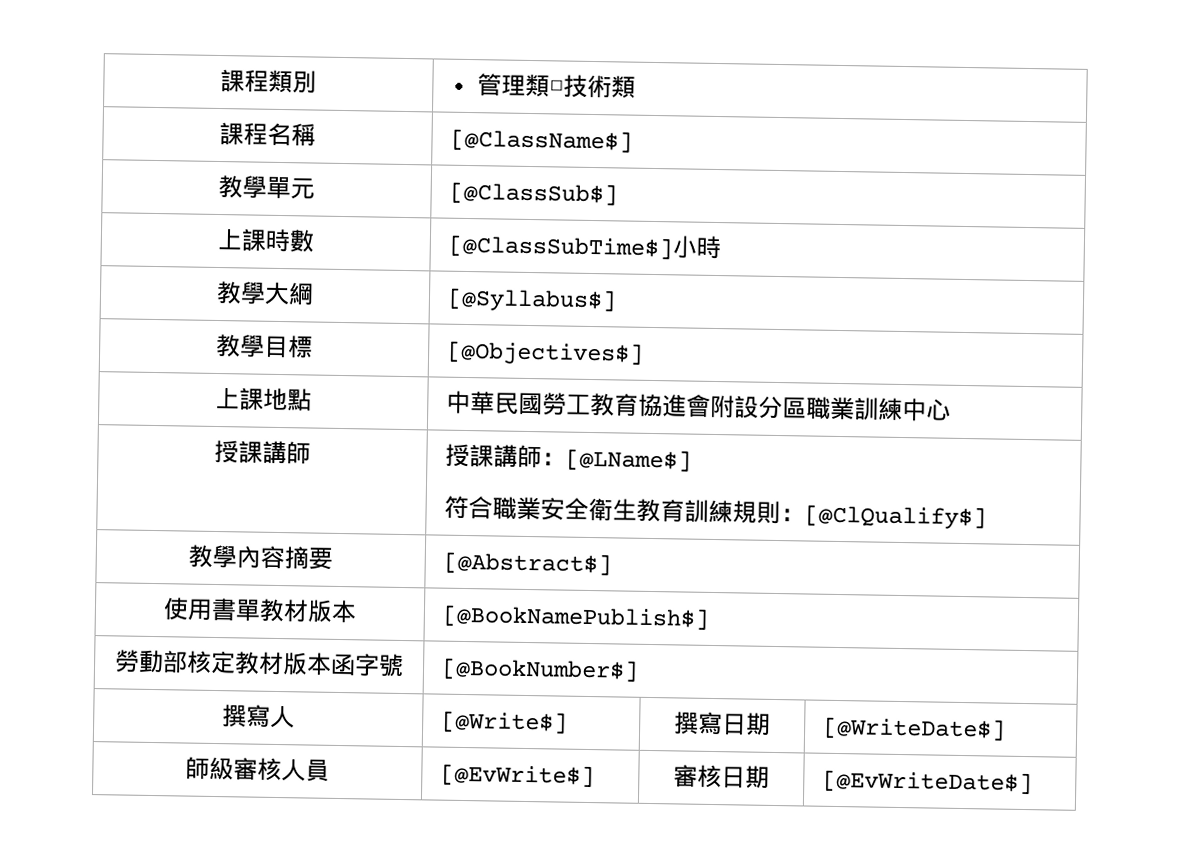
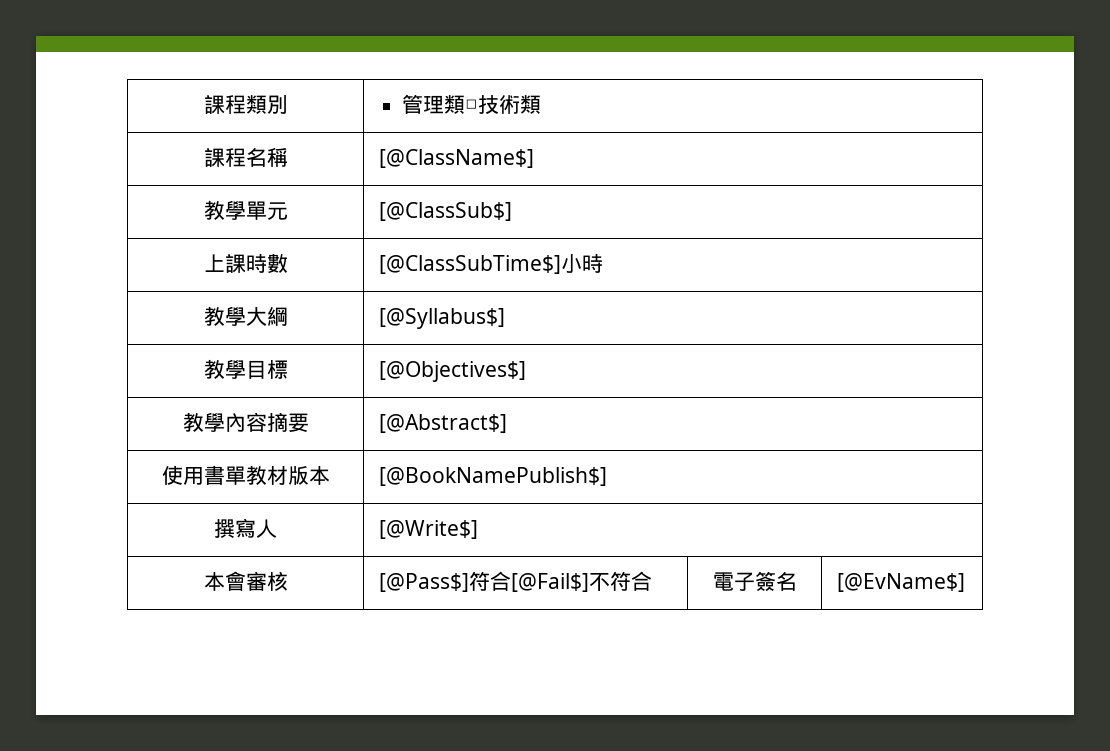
[215,386,312,412] [445,390,951,422] [214,439,311,465] [444,443,692,472] [443,495,987,530] // 上課地點 | 中華民國勞工教育協進會附設分區職業訓練中心 // 授課講師 | 授課講師：[@LName$] // 符合職業安全衛生教育訓練規則：[@ClQualify$] -> (526, 371) none
[114,649,404,678] [440,657,639,682] [222,704,295,729] [440,710,568,734] [674,711,771,736] [821,716,1006,741] [185,756,330,782] [439,763,595,788] [673,764,770,789] [821,769,1033,795] 勞動部核定教材版本函字號 | [@BookNumber$] // 撰寫人 | [@Write$] | 撰寫日期 | [@WriteDate$] // 師級審核人員 | [@EvWrite$] | 審核日期 | [@EvWriteDate$] -> [214,518,277,538] [378,520,478,539] [203,571,288,591] [378,571,652,592] [712,571,797,592] [836,573,965,592] 撰寫人 | [@Write$] // 本會審核 | [@Pass$]符合[@Fail$]不符合 | 電子簽名 | [@EvName$]

